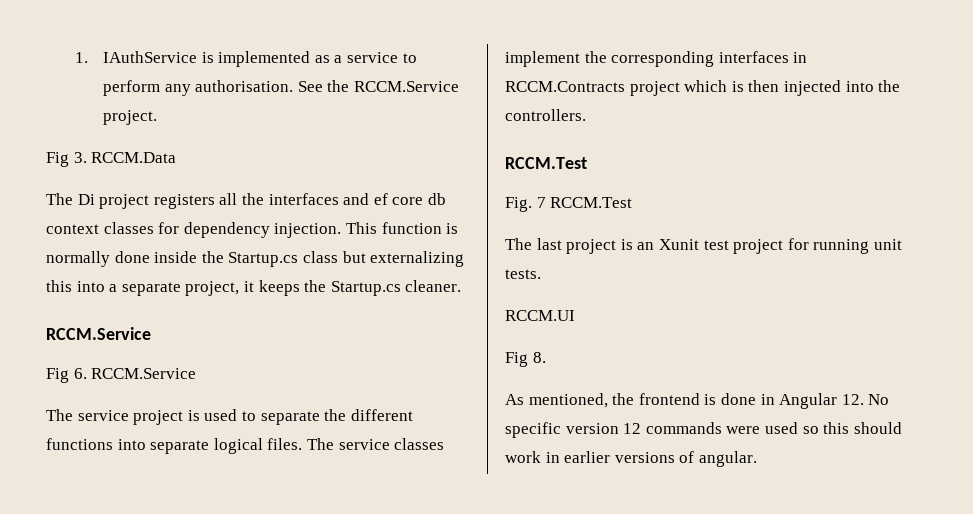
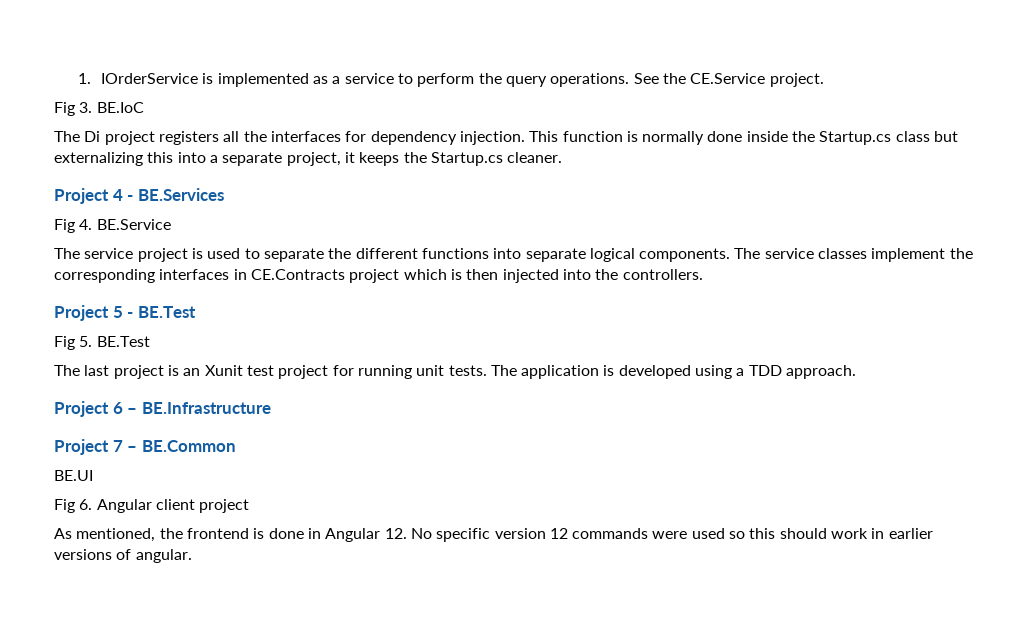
[103,51,198,63] IAuthService -> [101,73,199,84] IOrderService
[164,80,294,96] any authorisation. -> [478,73,630,87] the query operations.
[354,81,460,92] RCCM.Service -> [690,73,766,84] CE.Service
[91,152,177,163] RCCM.Data -> [96,102,144,113] BE.IoC
[343,193,446,205] [46,222,154,234] and ef core db context classes -> (341, 136) none
[46,327,151,340] [46,368,197,383] RCCM.Service // Fig 6. RCCM.Service -> [54,188,224,204] [54,219,171,233] Project 4 - BE.Services // Fig 4. BE.Service
[267,438,303,450] files. -> [639,248,731,262] components.
[505,81,625,92] RCCM.Contracts -> [250,269,345,280] CE.Contracts
[505,157,587,169] [505,197,633,212] RCCM.Test // Fig. 7 RCCM.Test -> [54,305,196,321] [54,336,150,350] Project 5 - BE.Test // Fig 5. BE.Test
[505,310,575,321] [505,352,546,367] // RCCM.UI // Fig 8. -> [490,365,857,379] [54,401,271,417] [54,439,236,455] [54,470,93,481] [54,499,250,513] The application is developed using a TDD approach. // Project 6 – BE.Infrastructure // Project 7 – BE.Common // BE.UI // Fig 6. Angular client project

